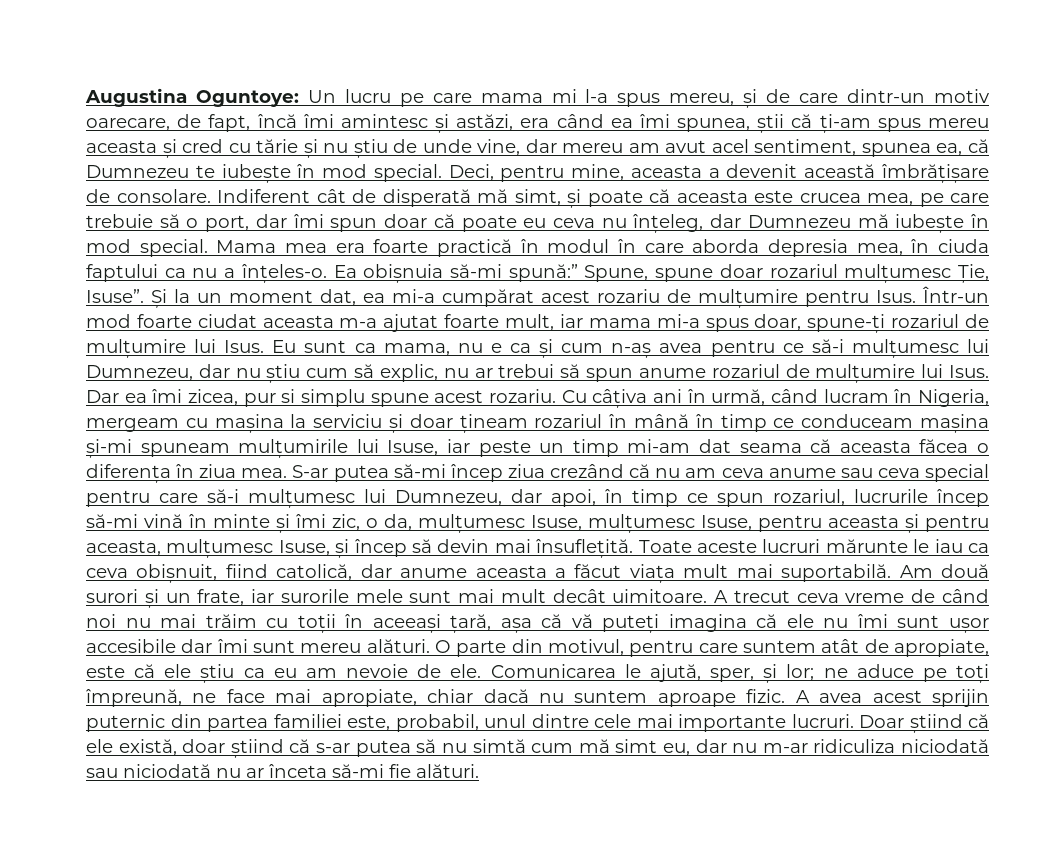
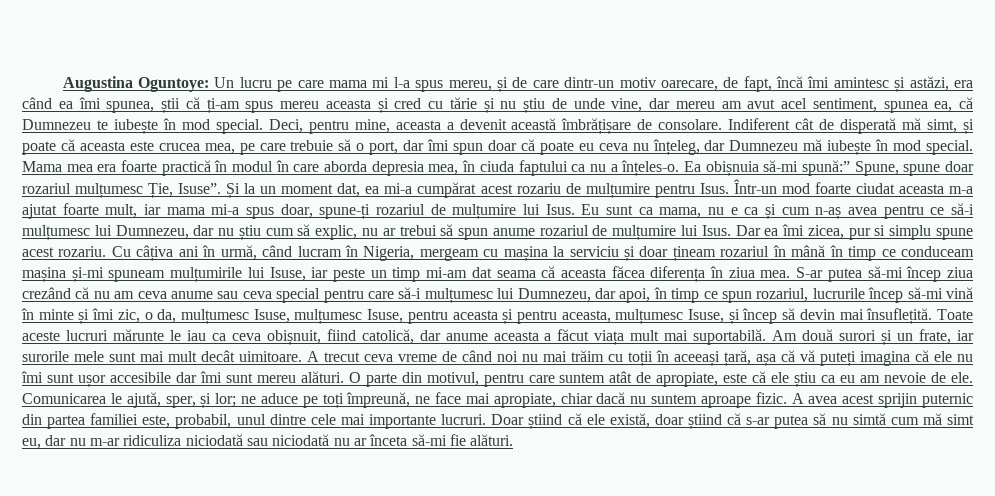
[977,443,990,453] o -> (645, 272) none

